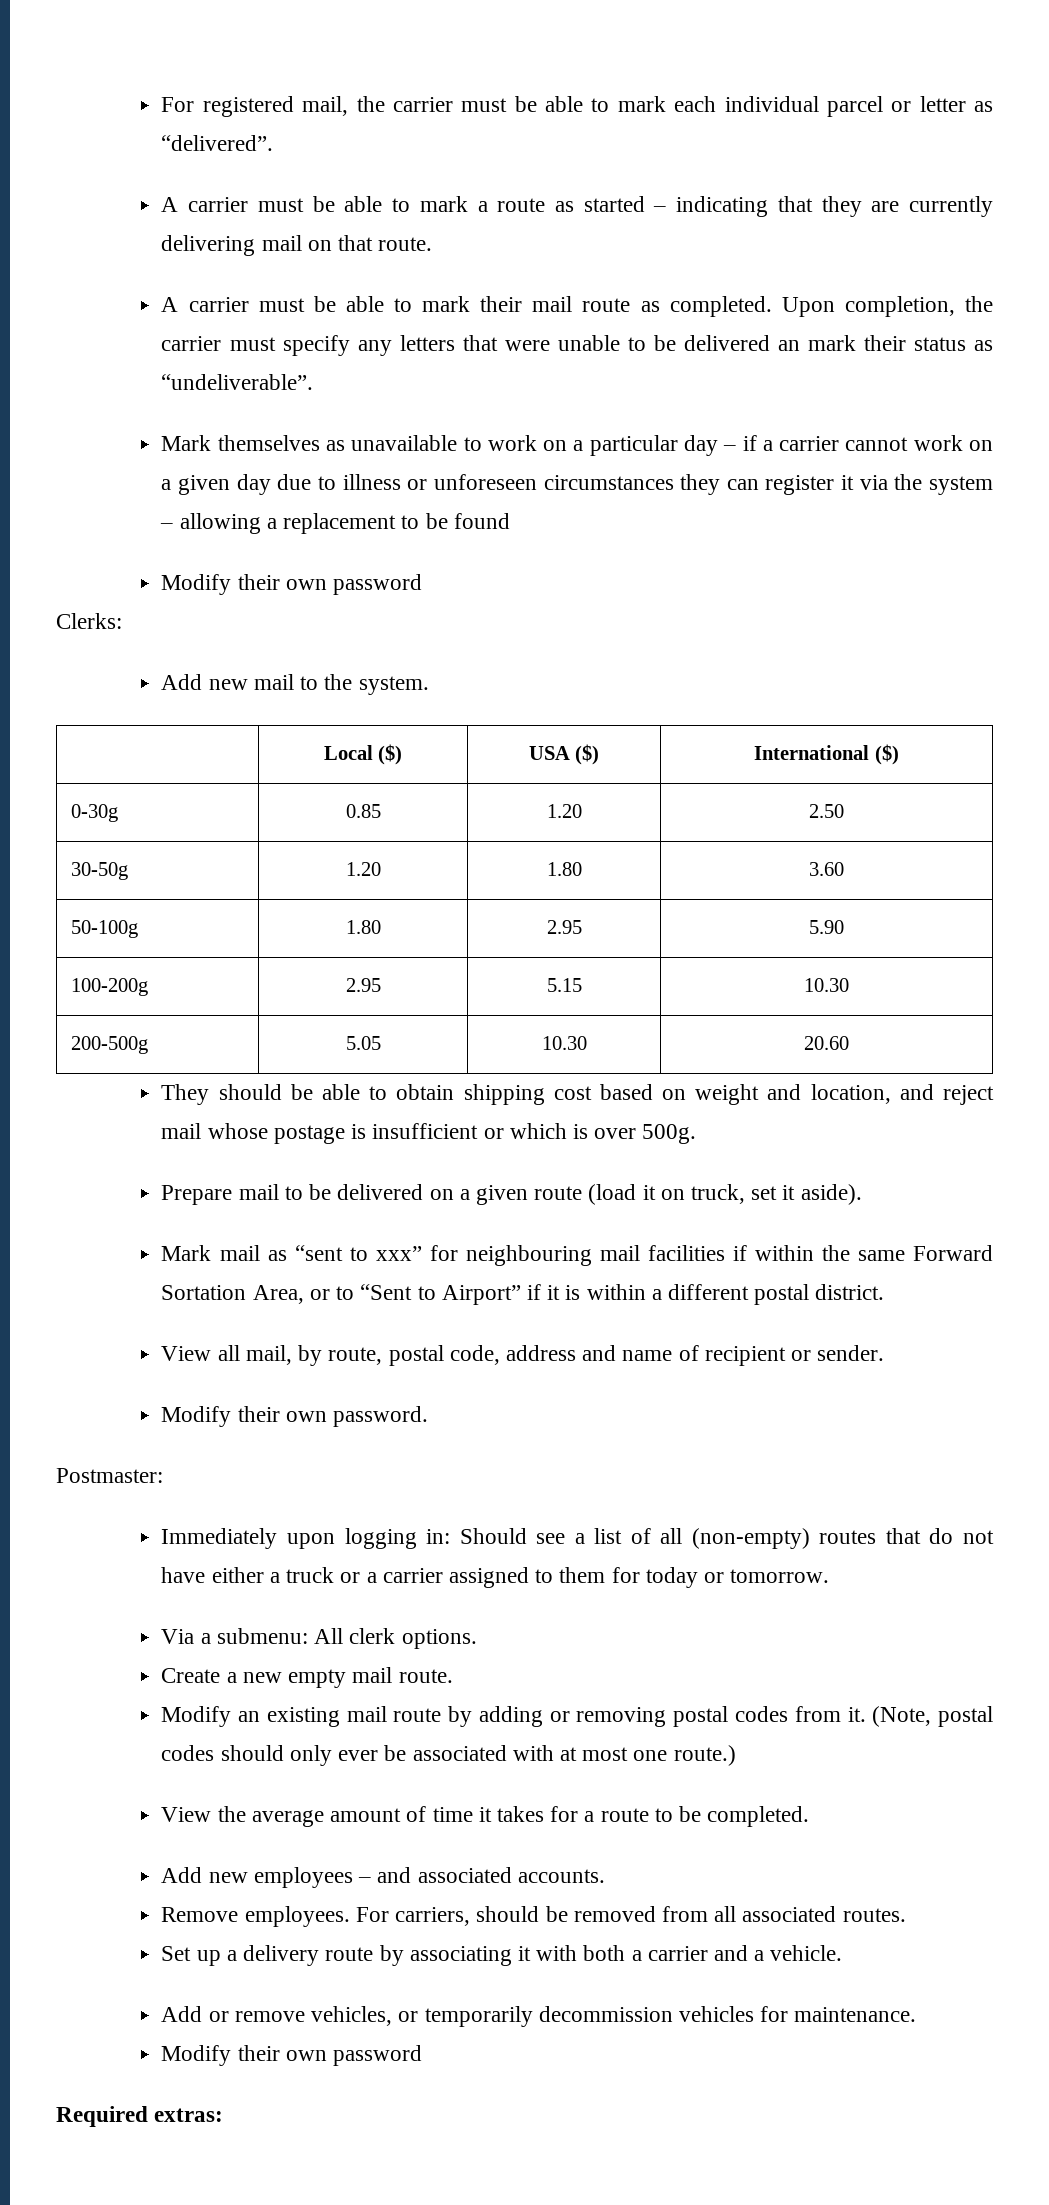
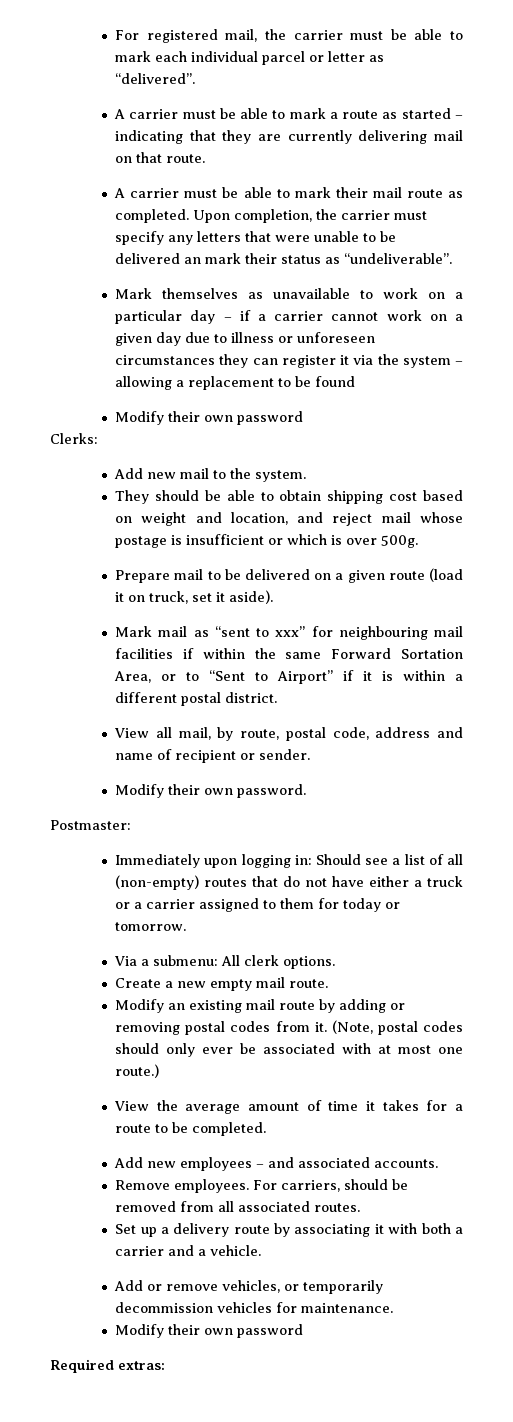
[323,744,403,765] [528,744,600,765] [754,744,899,765] [71,804,119,822] [345,804,381,818] [546,804,582,818] [809,804,844,818] [71,862,129,880] [345,862,381,876] [546,862,582,876] [809,862,844,876] [71,920,139,938] [345,920,381,934] [546,920,582,934] [809,920,844,934] [71,978,149,996] [345,978,381,992] [546,978,582,992] [804,978,849,992] [71,1036,149,1054] [345,1036,381,1050] [541,1036,587,1050] [804,1036,849,1050] // | Local ($) | USA ($) | International ($) // 0-30g | 0.85 | 1.20 | 2.50 // 30-50g | 1.20 | 1.80 | 3.60 // 50-100g | 1.80 | 2.95 | 5.90 // 100-200g | 2.95 | 5.15 | 10.30 // 200-500g | 5.05 | 10.30 | 20.60 -> (307, 476) none

